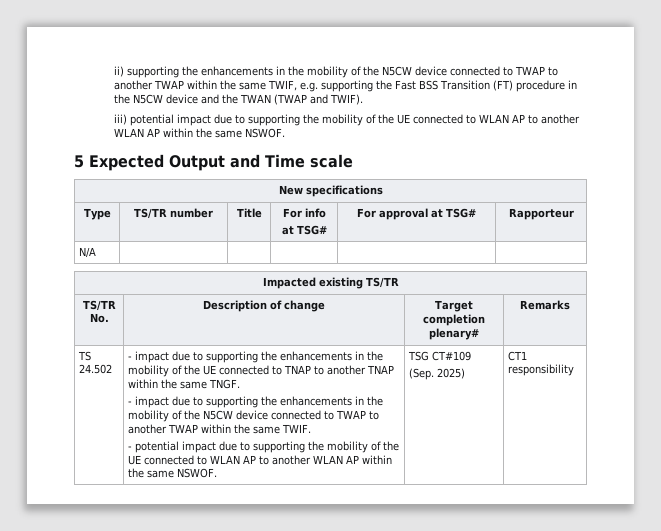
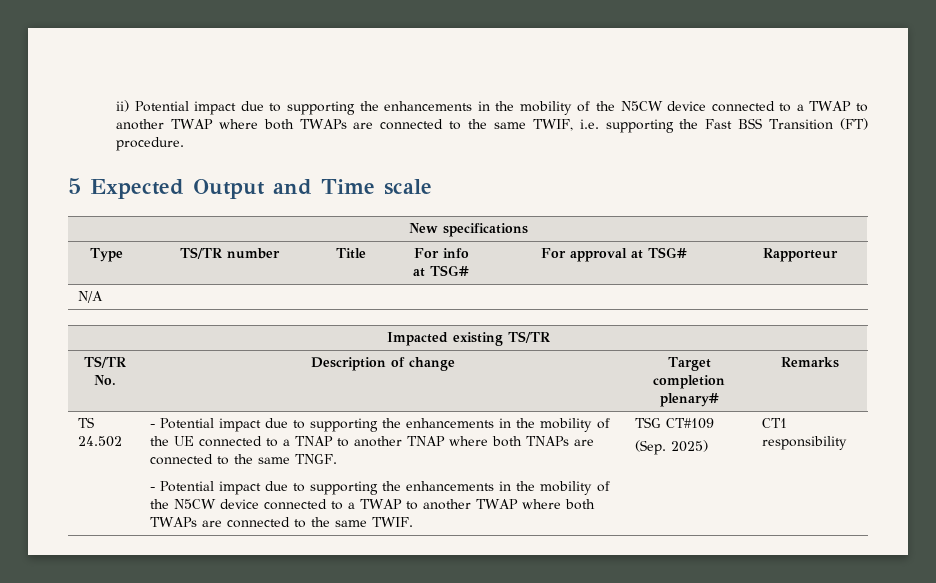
(125, 71) none -> [134,101,282,115] Potential impact due to
[515,66,559,76] [114,80,218,90] TWAP to another TWAP within -> [796,101,869,112] [116,119,462,130] a TWAP to another TWAP where both TWAPs are connected to
[300,82,319,92] e.g. -> [579,119,599,129] i.e.
[516,80,578,92] [114,94,364,105] [114,114,581,126] [114,128,286,138] procedure in the N5CW device and the TWAN (TWAP and TWIF). // iii) potential impact due to supporting the mobility of the UE connected to WLAN AP to another WLAN AP within the same NSWOF. -> [116,137,185,151] procedure.
(132, 358) none -> [159,418,214,429] Potential
(282, 370) none -> [282,439,290,446] a
[127,379,158,388] within -> [448,436,594,447] [149,454,229,465] where both TNAPs are connected to
(132, 403) none -> [159,481,214,492] Potential
[335,410,379,420] [127,424,311,434] [127,441,399,453] [127,455,392,465] [127,468,217,478] TWAP to another TWAP within the same TWIF. // - potential impact due to supporting the mobility of the UE connected to WLAN AP to another WLAN AP within the same NSWOF. -> [347,499,595,510] [149,517,413,528] a TWAP to another TWAP where both TWAPs are connected to the same TWIF.

